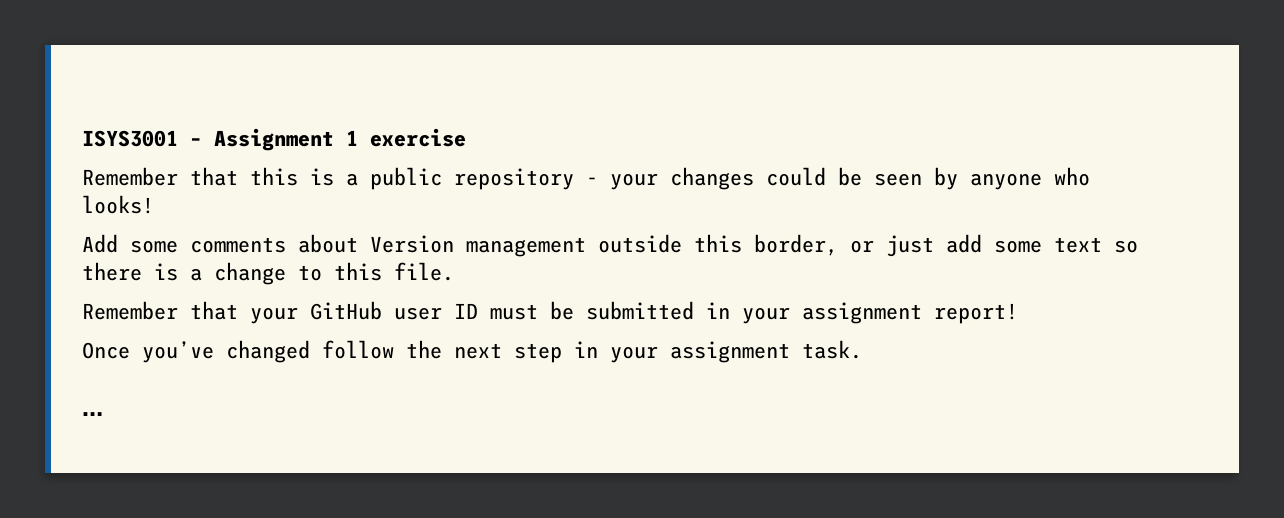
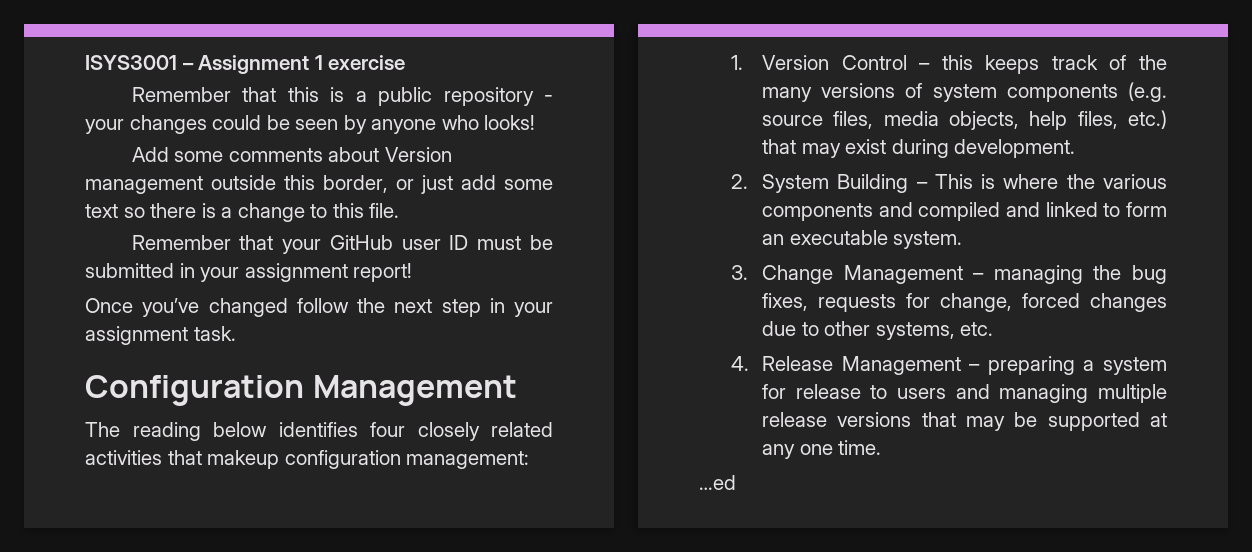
[82,412,103,416] … -> [85,375,517,406] [85,422,553,441] [85,450,530,469] [730,55,1167,74] [762,82,1167,102] [762,110,1167,130] [762,139,1076,158] [730,174,1167,193] [762,202,1167,221] [762,230,963,249] [730,265,1167,284] [762,293,1167,312] [762,321,994,340] [730,356,1167,375] [762,384,1167,403] [762,412,1167,431] [762,440,882,459] [699,475,736,490] Configuration Management // The reading below identifies four closely related activities that makeup configuration management: // 1. Version Control – this keeps track of the many versions of system components (e.g. source files, media objects, help files, etc.) that may exist during development. // 2. System Building – This is where the various components and compiled and linked to form an executable system. // 3. Change Management – managing the bug fixes, requests for change, forced changes due to other systems, etc. // 4. Release Management – preparing a system for release to users and managing multiple release versions that may be supported at any one time. // …ed

